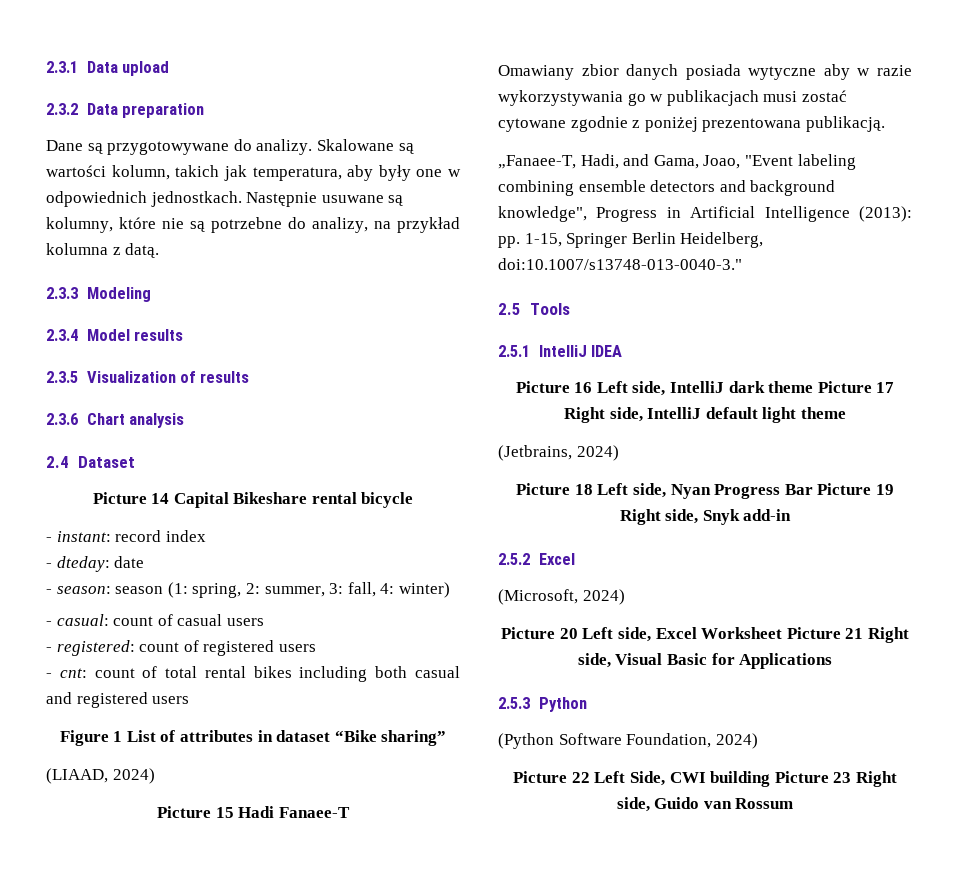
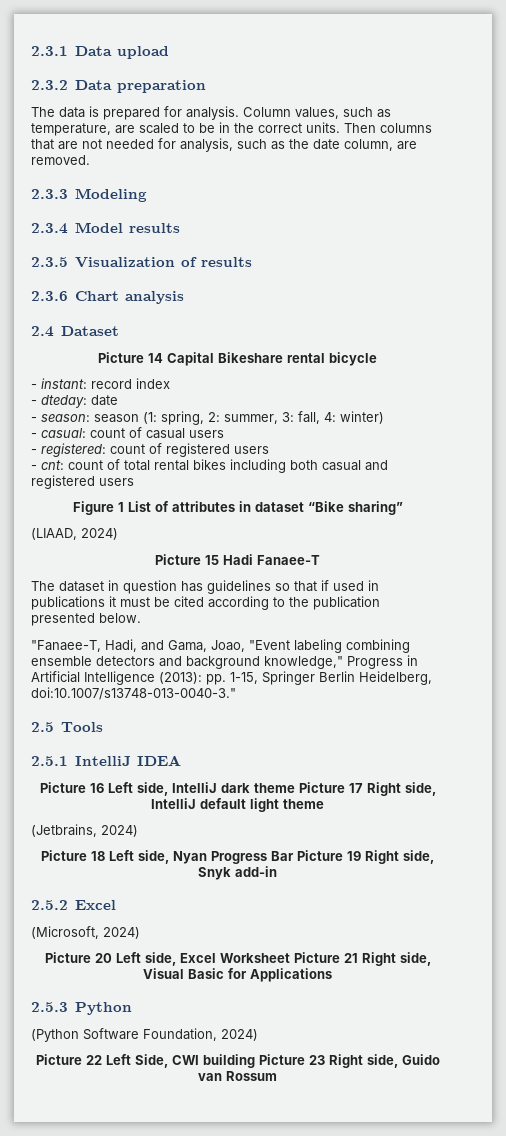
[46,139,414,155] [46,165,461,181] [46,191,404,207] [46,217,460,233] [46,243,160,258] Dane są przygotowywane do analizy. Skalowane są wartości kolumn, takich jak temperatura, aby były one w odpowiednich jednostkach. Następnie usuwane są kolumny, które nie są potrzebne do analizy, na przykład kolumna z datą. -> [31,106,391,120] [31,122,432,136] [31,138,417,152] [31,155,90,165] The data is prepared for analysis. Column values, such as temperature, are scaled to be in the correct units. Then columns that are not needed for analysis, such as the date column, are removed.
[498,64,912,80] [498,90,847,106] [498,116,885,132] [498,155,576,169] Omawiany zbior danych posiada wytyczne aby w razie wykorzystywania go w publikacjach musi zostać cytowane zgodnie z poniżej prezentowana publikacją. // „Fanaee-T, -> [31,580,379,594] [31,596,380,610] [31,613,141,626] [31,640,101,652] The dataset in question has guidelines so that if used in publications it must be cited according to the publication presented below. // "Fanaee-T,
[498,206,587,222] knowledge", -> [264,656,343,669] knowledge,"

